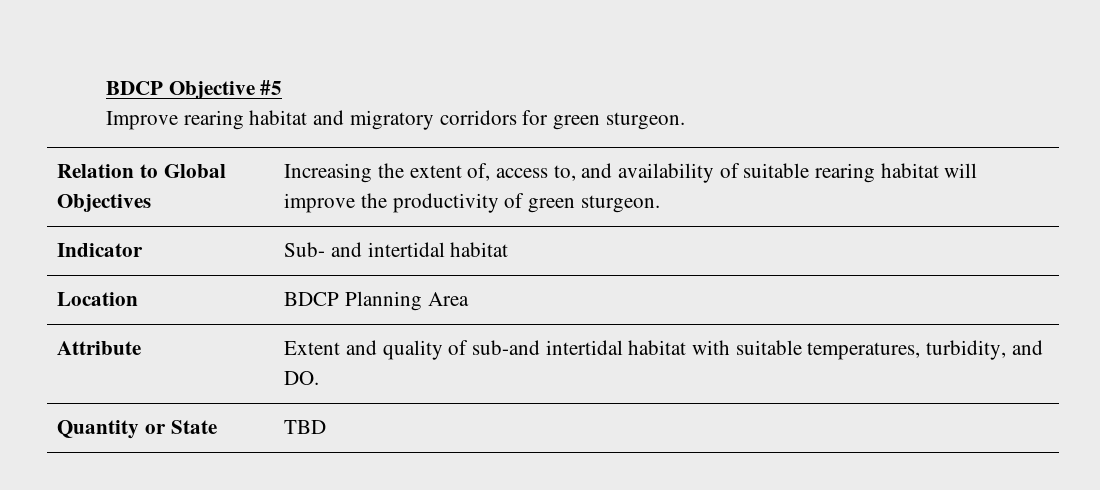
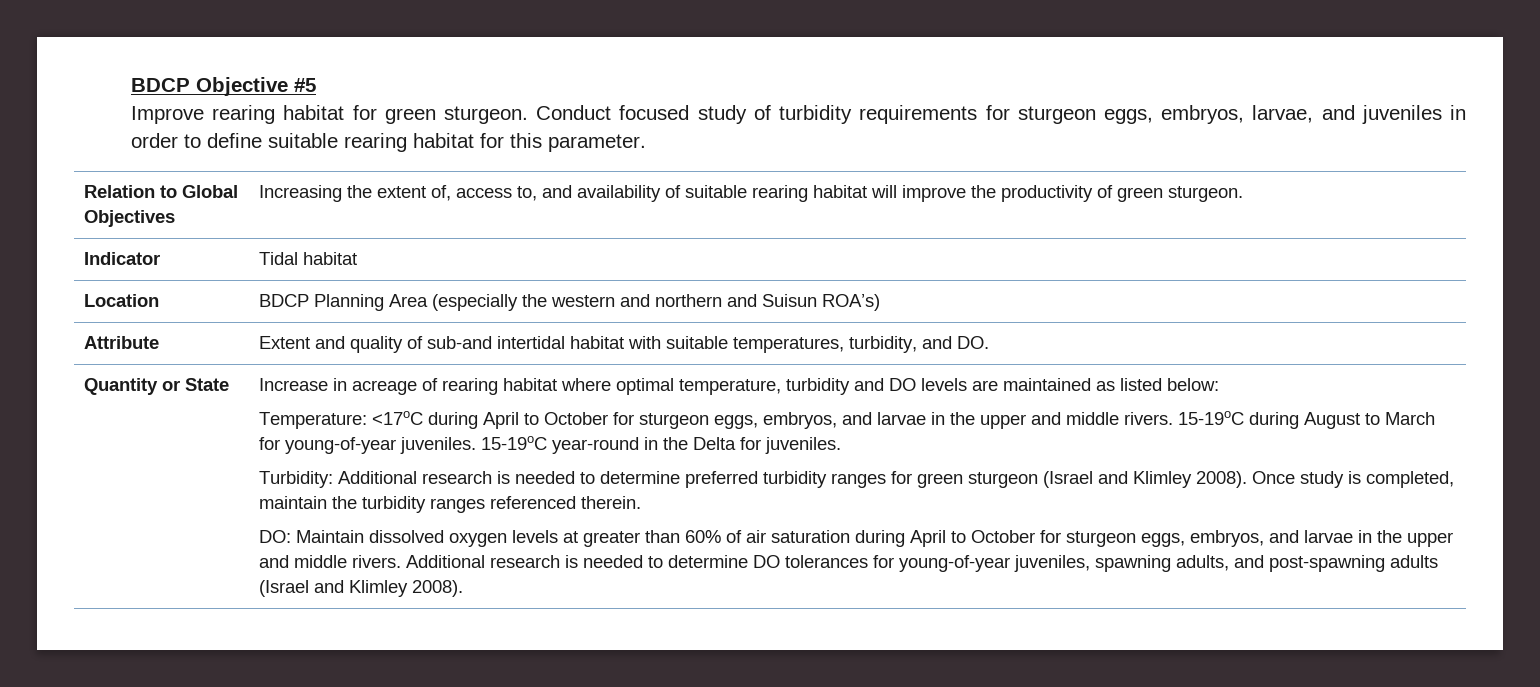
[313,110,517,130] and migratory corridors -> (345, 112) none
(685, 121) none -> [536,105,1466,124] [130,133,646,152] Conduct focused study of turbidity requirements for sturgeon eggs, embryos, larvae, and juveniles in order to define suitable rearing habitat for this parameter.
[284,242,445,257] Sub- and intertidal -> [259,252,299,265] Tidal
(469, 299) none -> [432,294,881,311] (especially the western and northern and Suisun ROA’s)
[284,420,327,434] TBD -> [259,378,1220,395] [259,411,1436,429] [259,436,842,454] [259,471,1455,488] [259,496,642,513] [259,530,1454,547] [259,555,1439,572] [259,580,464,597] Increase in acreage of rearing habitat where optimal temperature, turbidity and DO levels are maintained as listed below: // Temperature: <17oC during April to October for sturgeon eggs, embryos, and larvae in the upper and middle rivers. 15-19oC during August to March for young-of-year juveniles. 15-19oC year-round in the Delta for juveniles. // Turbidity: Additional research is needed to determine preferred turbidity ranges for green sturgeon (Israel and Klimley 2008). Once study is completed, maintain the turbidity ranges referenced therein. // DO: Maintain dissolved oxygen levels at greater than 60% of air saturation during April to October for sturgeon eggs, embryos, and larvae in the upper and middle rivers. Additional research is needed to determine DO tolerances for young-of-year juveniles, spawning adults, and post-spawning adults (Israel and Klimley 2008).

